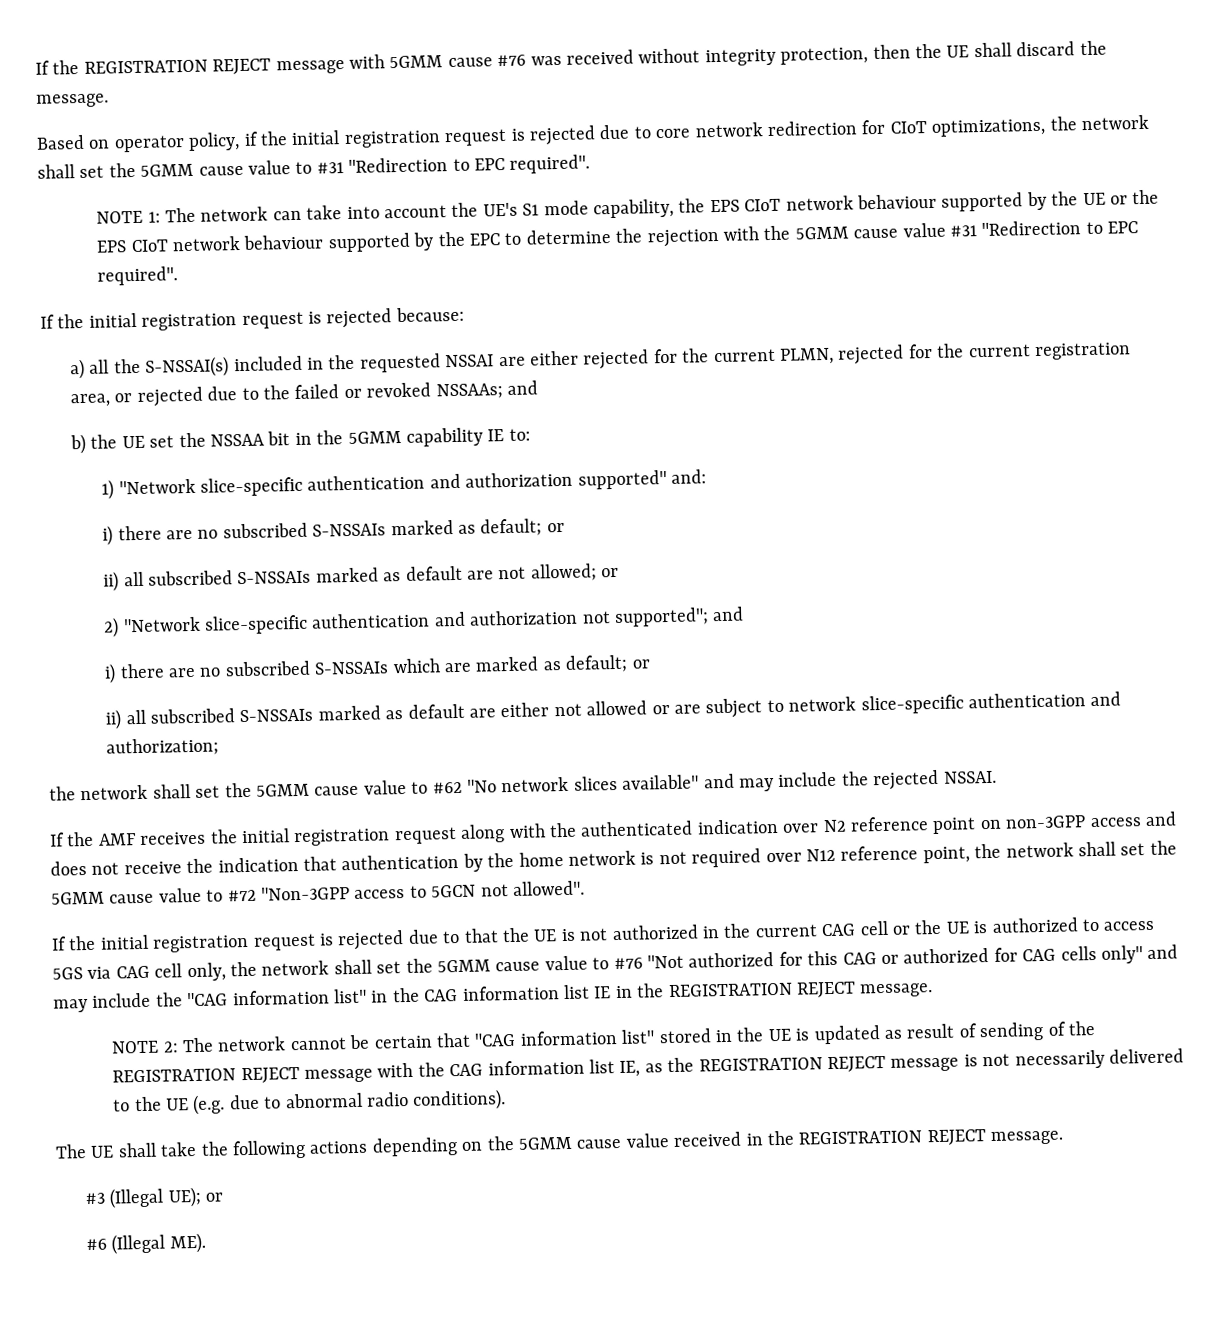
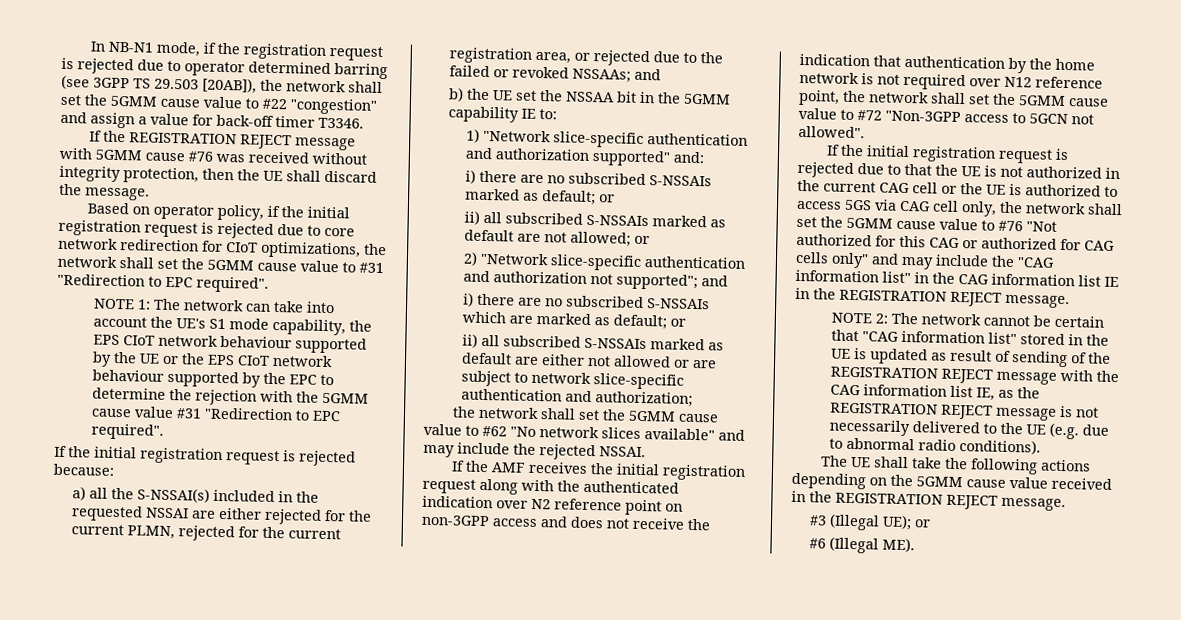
(35, 67) none -> [89,41,383,62] [61,57,388,80] [61,74,383,94] [60,94,377,115] [60,111,364,129] In NB-N1 mode, if the registration request is rejected due to operator determined barring (see 3GPP TS 29.503 [20AB]), the network shall set the 5GMM cause value to #22 "congestion" and assign a value for back-off timer T3346. //

